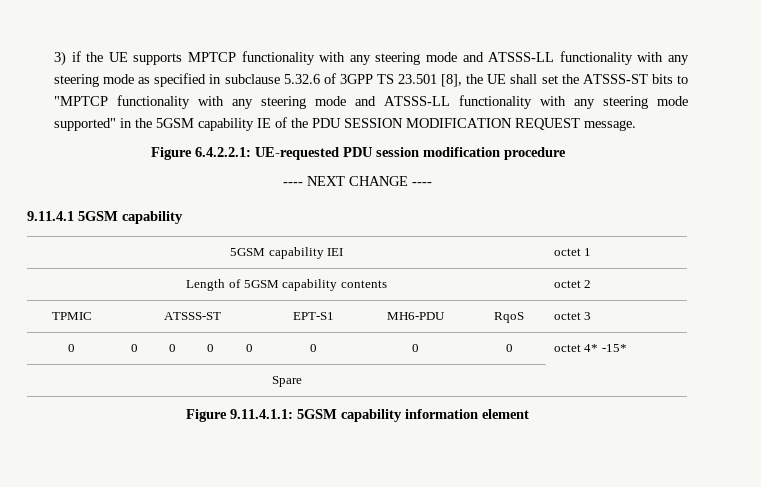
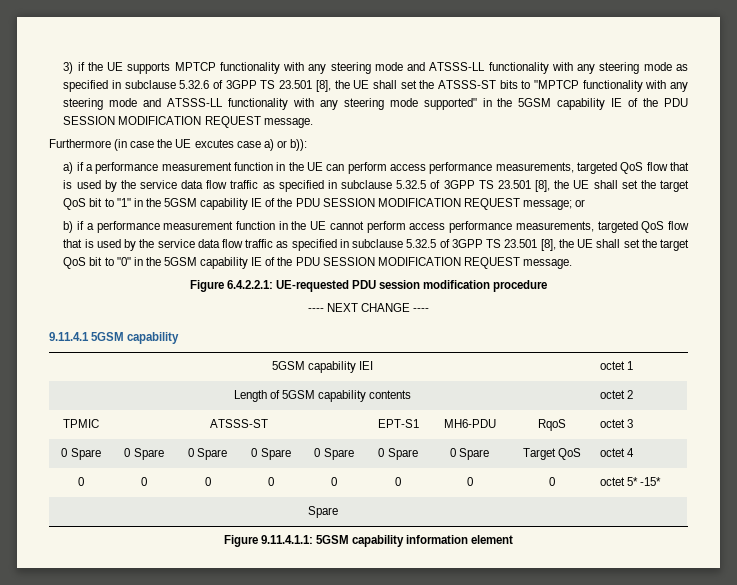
(637, 125) none -> [49,139,307,151] [63,162,689,174] [63,180,689,192] [63,198,586,210] [63,221,689,233] [63,239,690,251] [63,257,572,269] // Furthermore (in case the UE excutes case a) or b)): // a) if a performance measurement function in the UE can perform access performance measurements, targeted QoS flow that is used by the service data flow traffic as specified in subclause 5.32.5 of 3GPP TS 23.501 [8], the UE shall set the target QoS bit to "1" in the 5GSM capability IE of the PDU SESSION MODIFICATION REQUEST message; or // b) if a performance measurement function in the UE cannot perform access performance measurements, targeted QoS flow that is used by the service data flow traffic as specified in subclause 5.32.5 of 3GPP TS 23.501 [8], the UE shall set the target QoS bit to "0" in the 5GSM capability IE of the PDU SESSION MODIFICATION REQUEST message.
(592, 316) none -> [61,448,101,460] [124,448,164,460] [187,448,228,460] [251,448,291,460] [314,448,354,460] [378,448,418,460] [449,448,490,460] [522,448,582,460] [599,448,634,457] // 0 Spare | 0 Spare | 0 Spare | 0 Spare | 0 Spare | 0 Spare | 0 Spare | Target QoS | octet 4
[584,344,599,352] 4* -> [626,477,638,486] 5*

